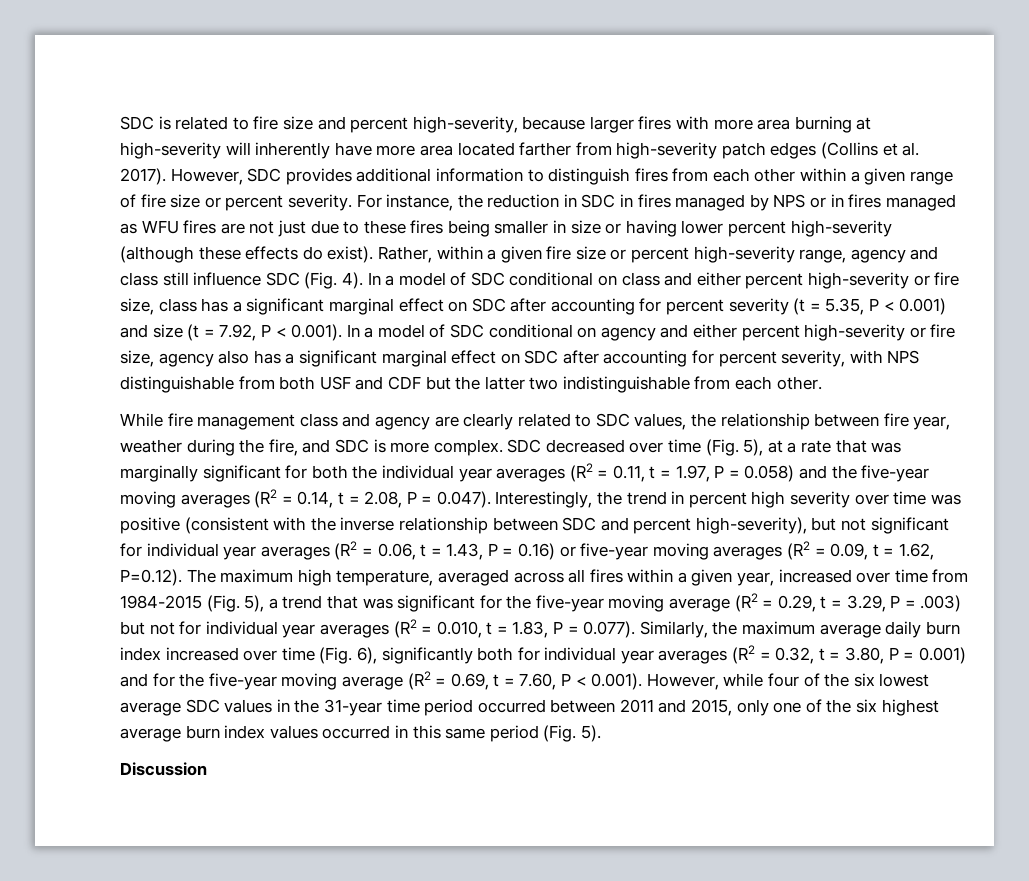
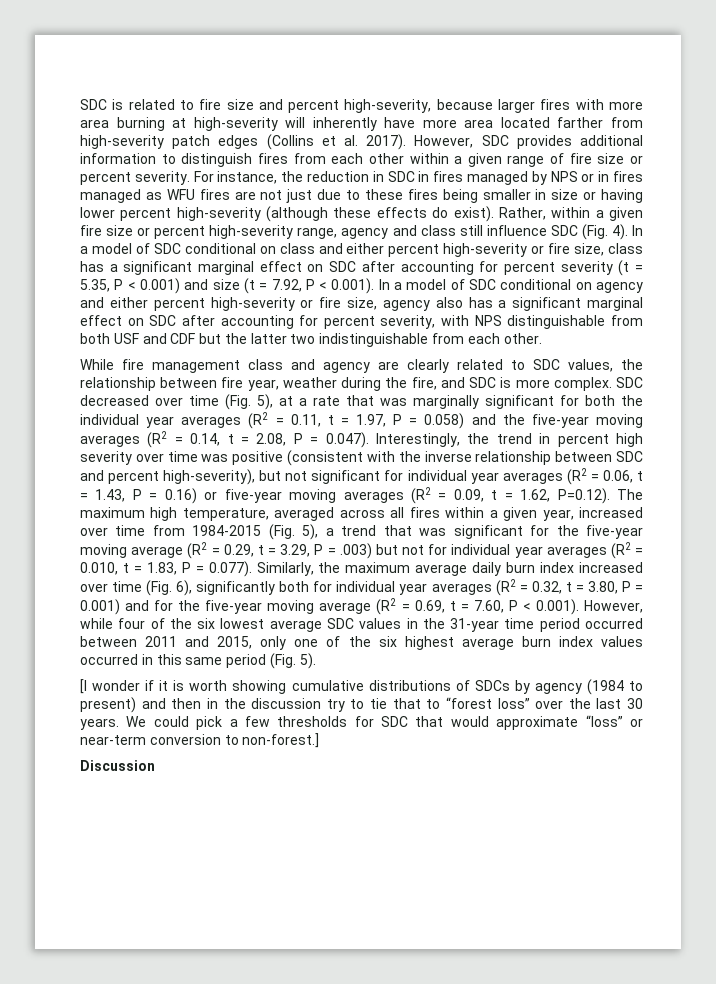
(601, 733) none -> [80,679,643,695] [80,697,643,713] [80,715,643,730] [80,733,320,748] // [I wonder if it is worth showing cumulative distributions of SDCs by agency (1984 to present) and then in the discussion try to tie that to “forest loss” over the last 30 years. We could pick a few thresholds for SDC that would approximate “loss” or near-term conversion to non-forest.]

